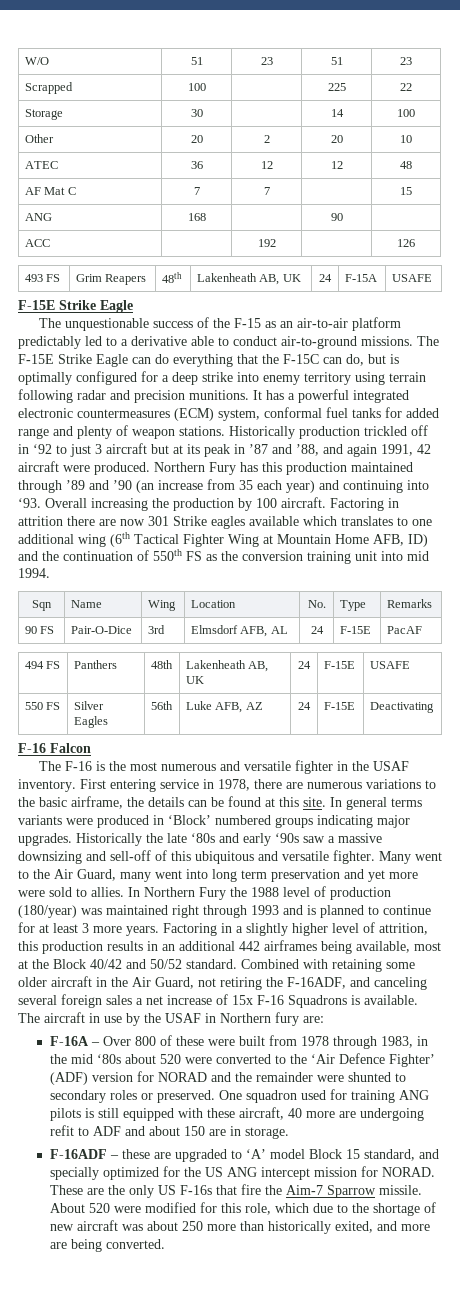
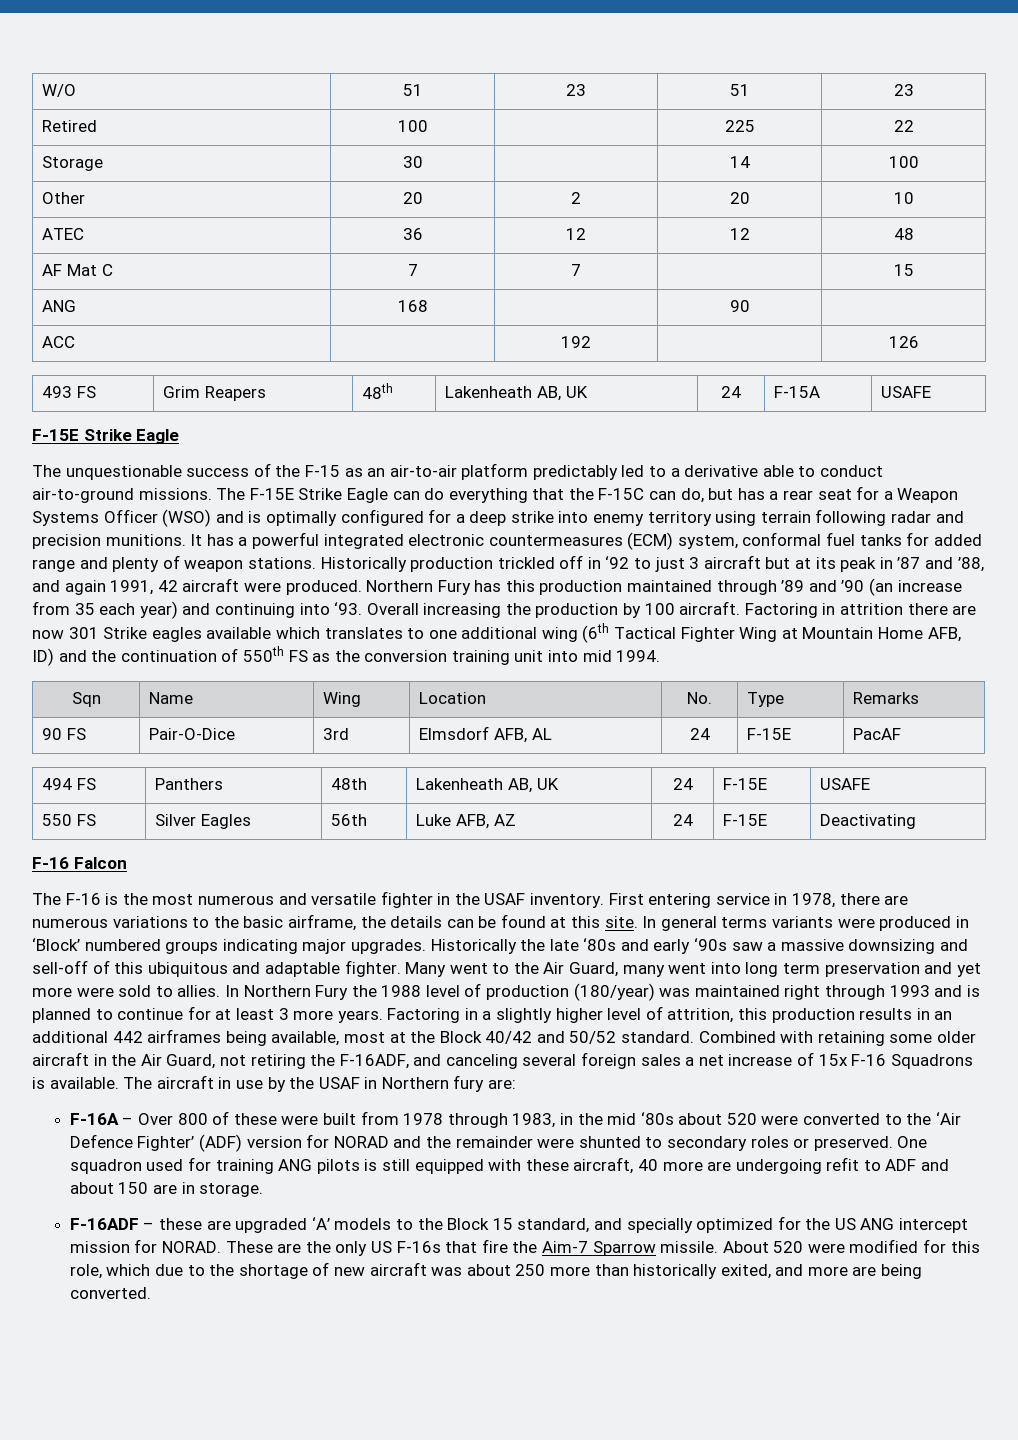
[24,82,73,94] Scrapped -> [42,120,98,132] Retired
(386, 359) none -> [737,486,959,503] [32,509,244,527] has a rear seat for a Weapon Systems Officer (WSO) and
[282,851,329,861] versatile -> [264,962,340,977] adaptable
[231,1149,306,1159] to ‘A’ model -> [311,1217,443,1230] ‘A’ models to the

